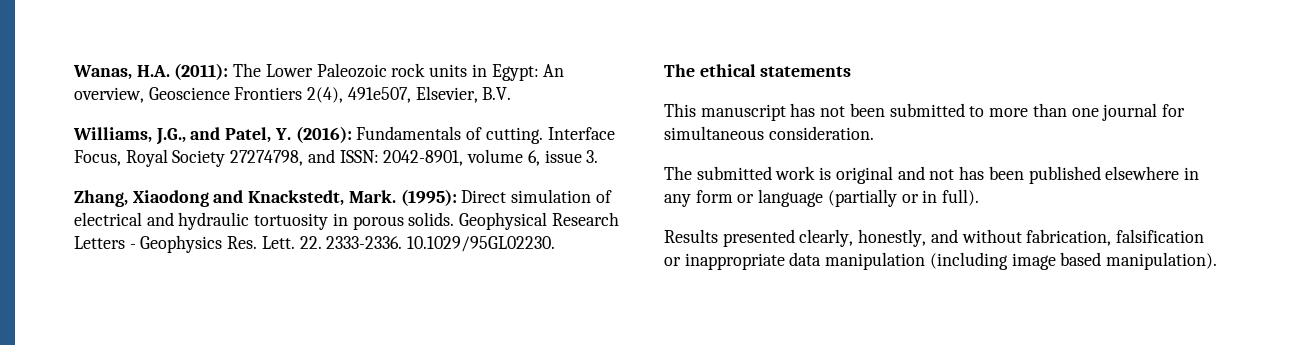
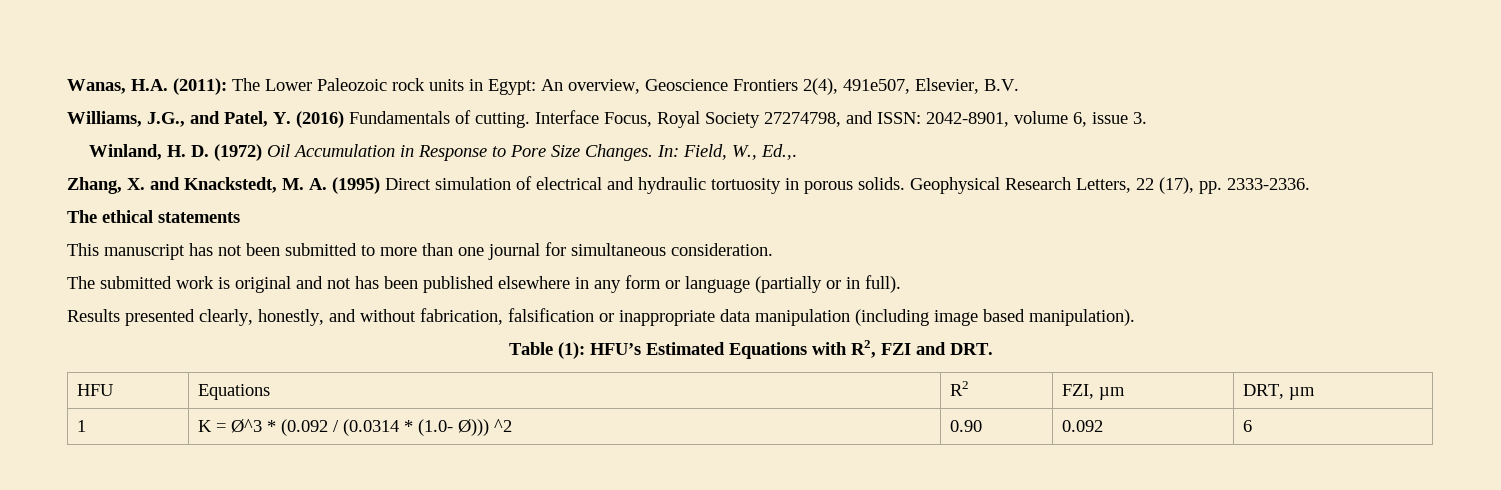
[295,126,352,143] (2016): -> [296,111,344,128] (2016)
(599, 156) none -> [88,144,797,161] // Winland, H. D. (1972) Oil Accumulation in Response to Pore Size Changes. In: Field, W., Ed.,.
[132,190,209,207] Xiaodong -> [127,178,145,190] X.
[348,189,457,206] Mark. (1995): -> [282,177,380,194] M. A. (1995)
[74,235,322,253] Letters - Geophysics Res. Lett. 22. -> [1076,177,1222,194] Letters, 22 (17), pp.
[407,236,556,252] 10.1029/95GL02230. -> (1310, 184) none
(1218, 261) none -> [508,340,993,359] [76,384,113,396] [197,384,270,400] [949,381,969,396] [1061,384,1125,400] [1242,384,1315,400] [76,420,86,432] [197,419,512,436] [949,420,982,432] [1061,420,1103,432] [1242,420,1252,432] // Table (1): HFU’s Estimated Equations with R2, FZI and DRT. // HFU | Equations | R2 | FZI, µm | DRT, µm // 1 | K = Ø^3 * (0.092 / (0.0314 * (1.0- Ø))) ^2 | 0.90 | 0.092 | 6

